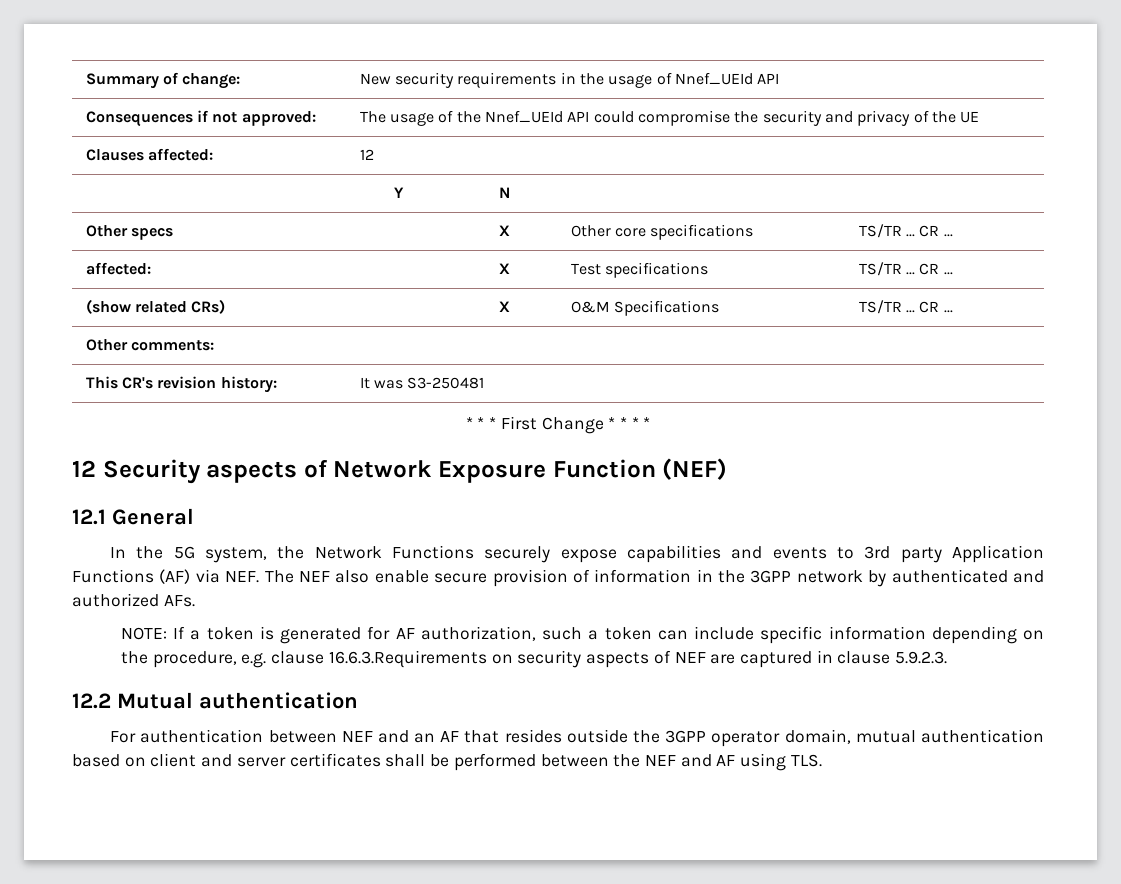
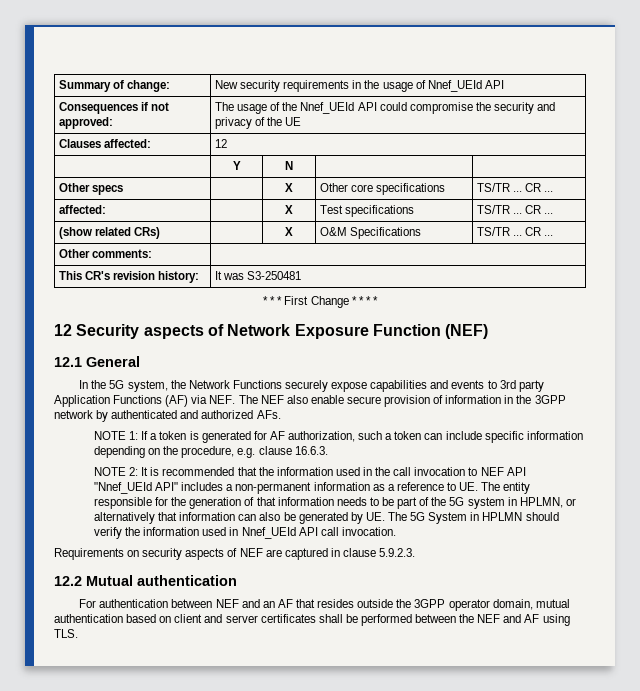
[120,627,167,640] NOTE: -> [94,431,139,440] NOTE 1:
[328,650,487,668] 16.6.3.Requirements -> [294,446,328,455] [94,467,526,476] [94,482,531,494] [94,497,576,509] [94,512,559,524] [94,527,396,539] [54,548,124,560] 16.6.3. // NOTE 2: It is recommended that the information used in the call invocation to NEF API "Nnef_UEId API" includes a non-permanent information as a reference to UE. The entity responsible for the generation of that information needs to be part of the 5G system in HPLMN, or alternatively that information can also be generated by UE. The 5G System in HPLMN should verify the information used in Nnef_UEId API call invocation. // Requirements

